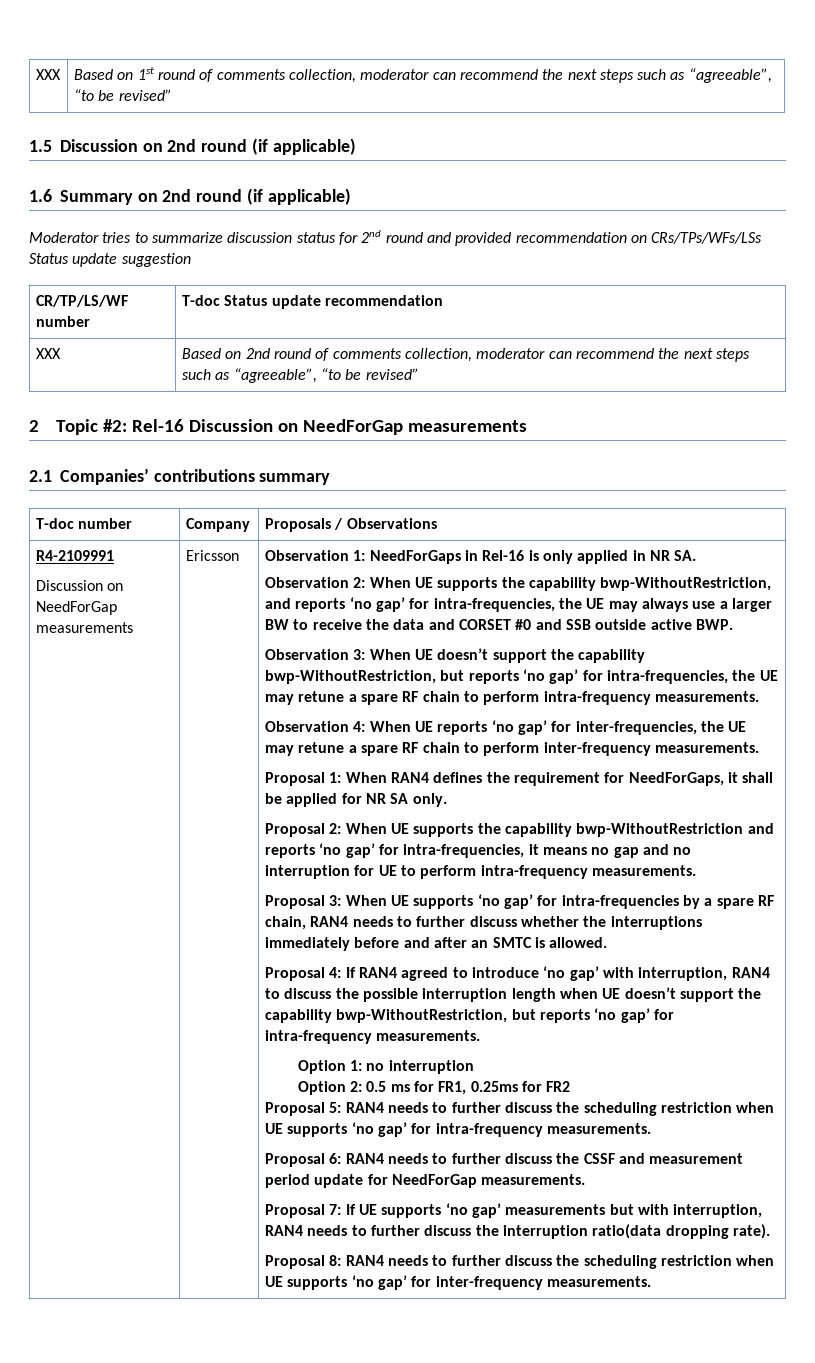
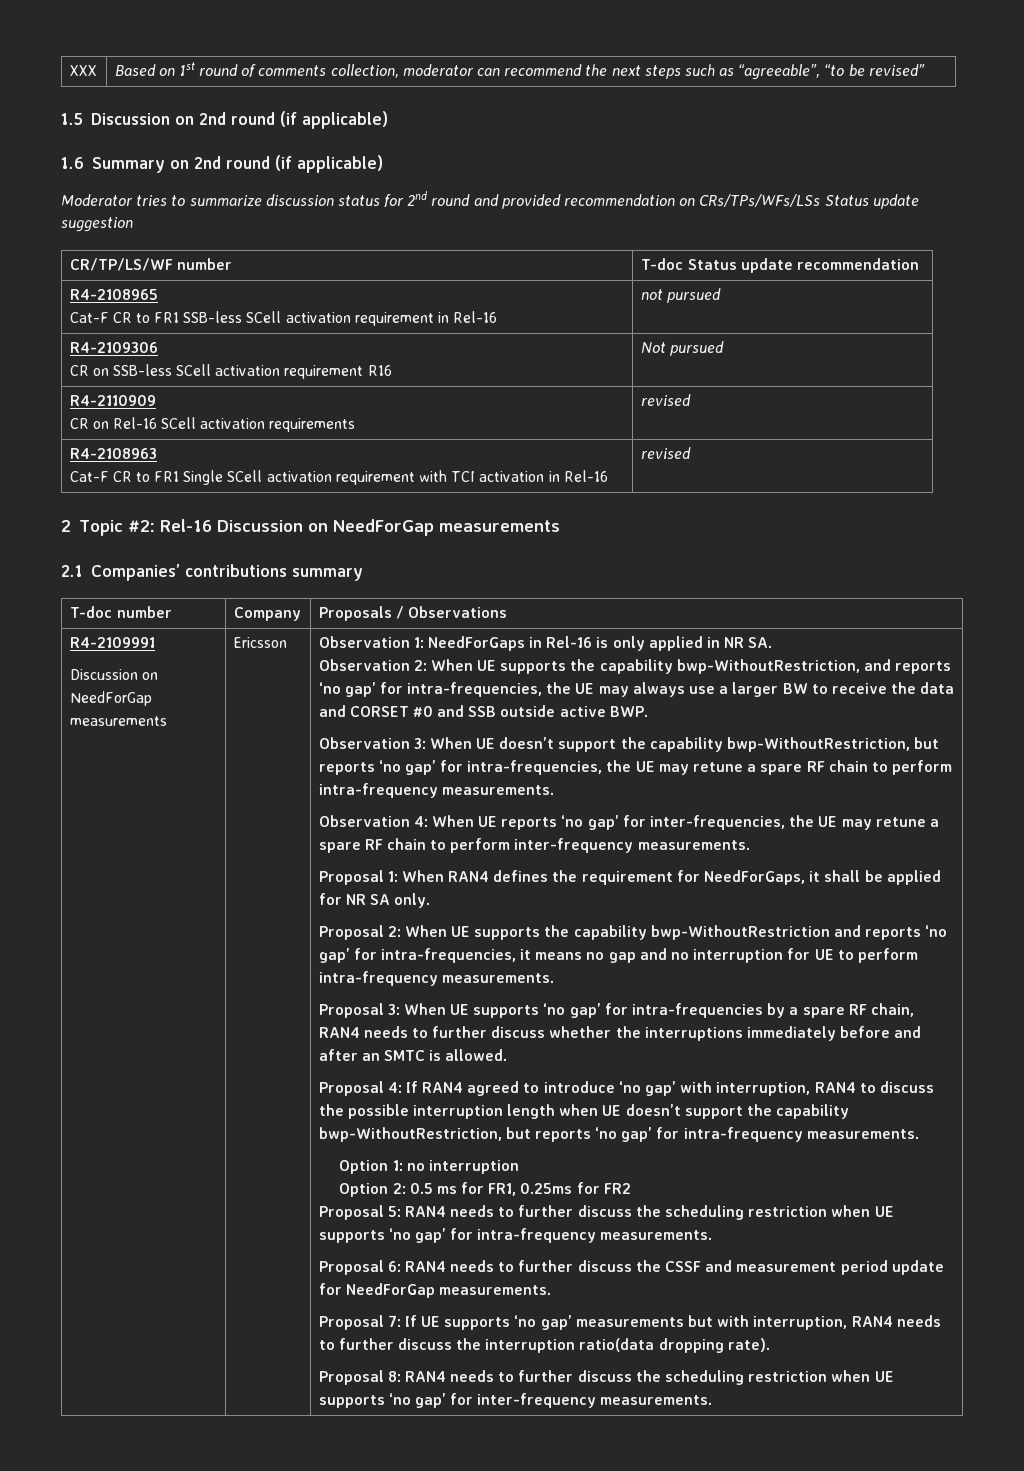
[35,348,61,359] [181,348,750,362] [181,368,419,383] XXX | Based on 2nd round of comments collection, moderator can recommend the next steps such as “agreeable”, “to be revised” -> [69,289,158,300] [69,311,498,326] [640,288,721,303] [69,342,158,353] [69,364,392,379] [640,341,724,356] [69,395,156,406] [69,417,356,432] [640,394,691,406] [69,448,157,459] [69,470,608,485] [640,447,691,459] R4-2108965 // Cat-F CR to FR1 SSB-less SCell activation requirement in Rel-16 | not pursued // R4-2109306 // CR on SSB-less SCell activation requirement R16 | Not pursued // R4-2110909 // CR on Rel-16 SCell activation requirements | revised // R4-2108963 // Cat-F CR to FR1 Single SCell activation requirement with TCI activation in Rel-16 | revised

